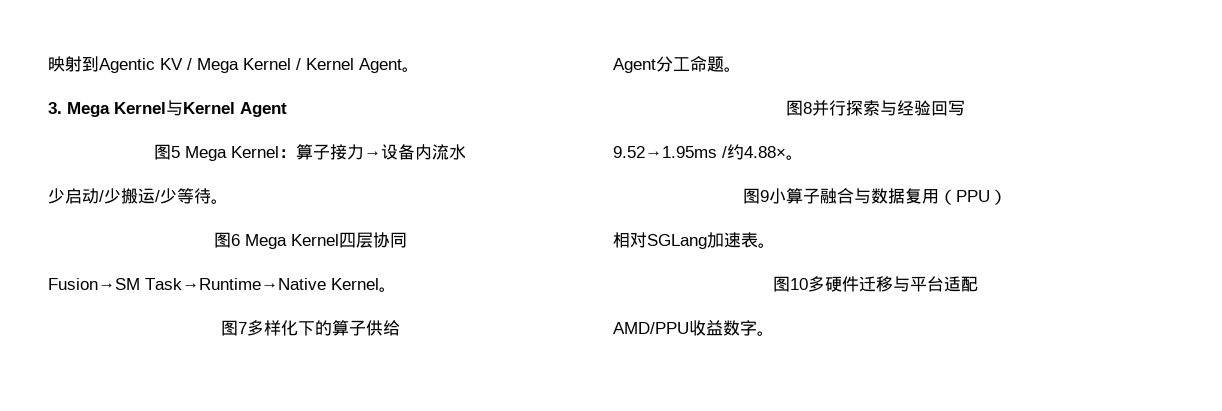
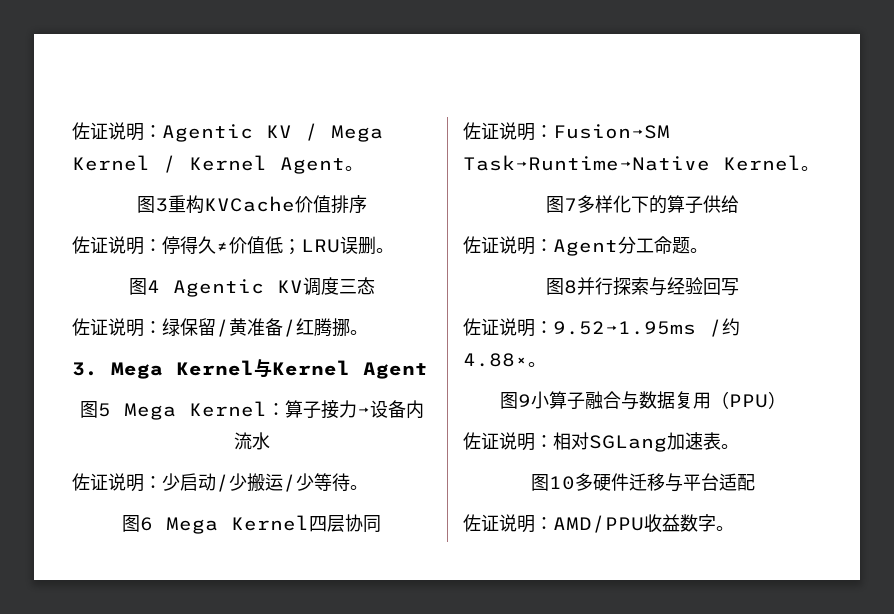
[48,56,99,72] 映射到 -> [72,122,162,141] 佐证说明：
(419, 69) none -> [136,195,367,214] [72,236,394,255] [128,277,375,297] [72,318,368,337] // 图3重构KVCache价值排序 // 佐证说明：停得久≠价值低；LRU误删。 // 图4 Agentic KV调度三态 // 佐证说明：绿保留/黄准备/红腾挪。
(466, 152) none -> [72,473,162,492] 佐证说明：
(407, 240) none -> [463,122,553,141] 佐证说明：
(400, 328) none -> [463,236,553,255] 佐证说明：
(965, 108) none -> [463,318,553,337] 佐证说明：
(1007, 197) none -> [463,432,553,451] 佐证说明：
(978, 284) none -> [463,514,553,533] 佐证说明：

